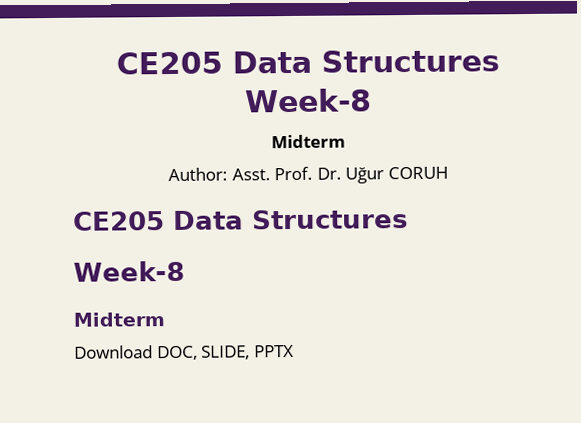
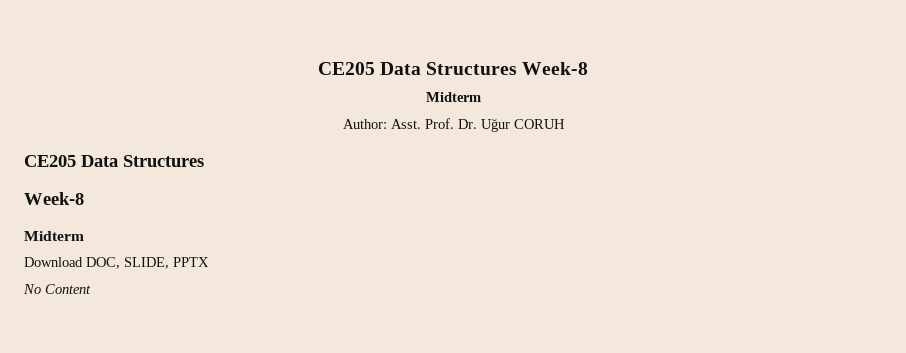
(294, 351) none -> [23,284,91,294] // No Content

